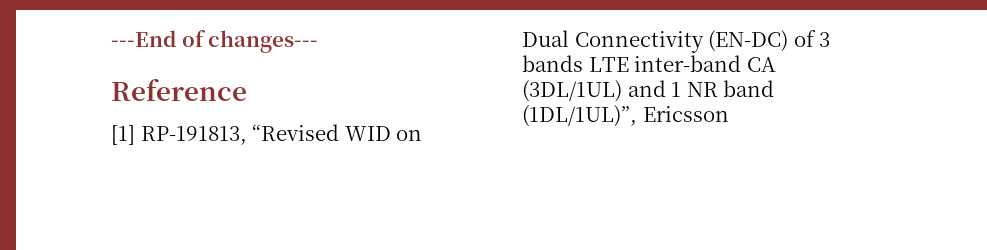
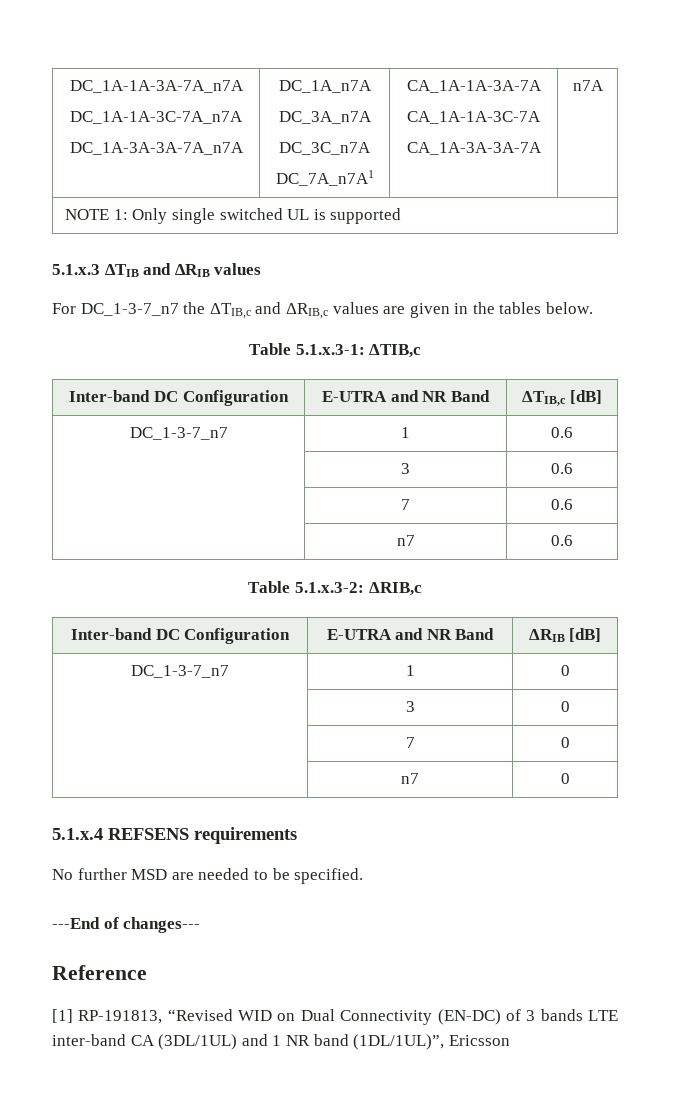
(111, 38) none -> [69,80,244,93] [70,111,243,124] [69,142,244,155] [278,80,372,93] [278,111,372,124] [279,142,371,155] [275,170,374,186] [406,80,542,93] [407,111,541,124] [406,142,542,155] [572,80,604,91] [65,208,402,224] [52,263,262,277] [52,302,594,319] [248,343,422,358] [69,390,289,406] [322,390,490,402] [522,390,602,406] [129,427,228,440] [401,427,410,438] [551,427,573,438] [401,463,410,474] [551,463,573,474] [401,499,410,510] [551,499,573,510] [396,535,415,546] [551,535,573,546] [248,581,422,596] [70,628,291,644] [326,628,495,640] [528,628,602,642] [131,665,229,678] [405,665,415,676] [560,665,570,676] [405,701,415,712] [560,701,570,712] [405,737,415,748] [560,737,570,748] [401,773,419,784] [560,773,570,784] [52,827,297,844] [52,868,364,884] DC_1A-1A-3A-7A_n7A // DC_1A-1A-3C-7A_n7A // DC_1A-3A-3A-7A_n7A | DC_1A_n7A // DC_3A_n7A // DC_3C_n7A // DC_7A_n7A1 | CA_1A-1A-3A-7A // CA_1A-1A-3C-7A // CA_1A-3A-3A-7A | n7A // NOTE 1: Only single switched UL is supported // 5.1.x.3 ∆TIB and ∆RIB values // For DC_1-3-7_n7 the ΔTIB,c and ΔRIB,c values are given in the tables below. // Table 5.1.x.3-1: ΔTIB,c // Inter-band DC Configuration | E-UTRA and NR Band | ΔTIB,c [dB] // DC_1-3-7_n7 | 1 | 0.6 // | 3 | 0.6 // | 7 | 0.6 // | n7 | 0.6 // Table 5.1.x.3-2: ΔRIB,c // Inter-band DC Configuration | E-UTRA and NR Band | ΔRIB [dB] // DC_1-3-7_n7 | 1 | 0 // | 3 | 0 // | 7 | 0 // | n7 | 0 // 5.1.x.4 REFSENS requirements // No further MSD are needed to be specified. //

